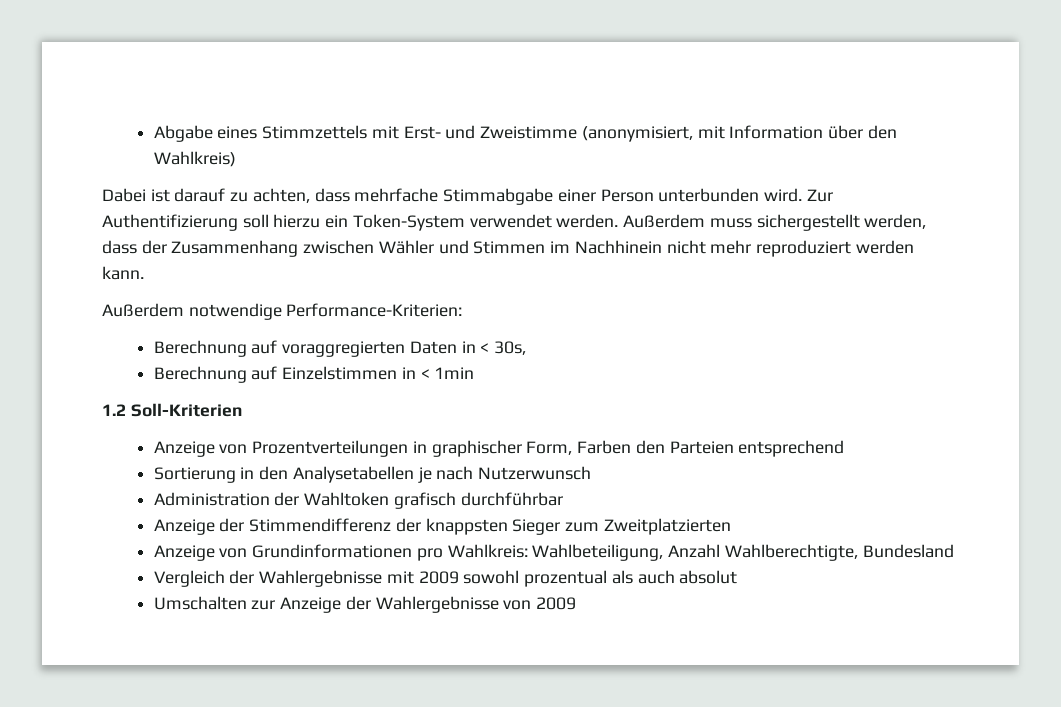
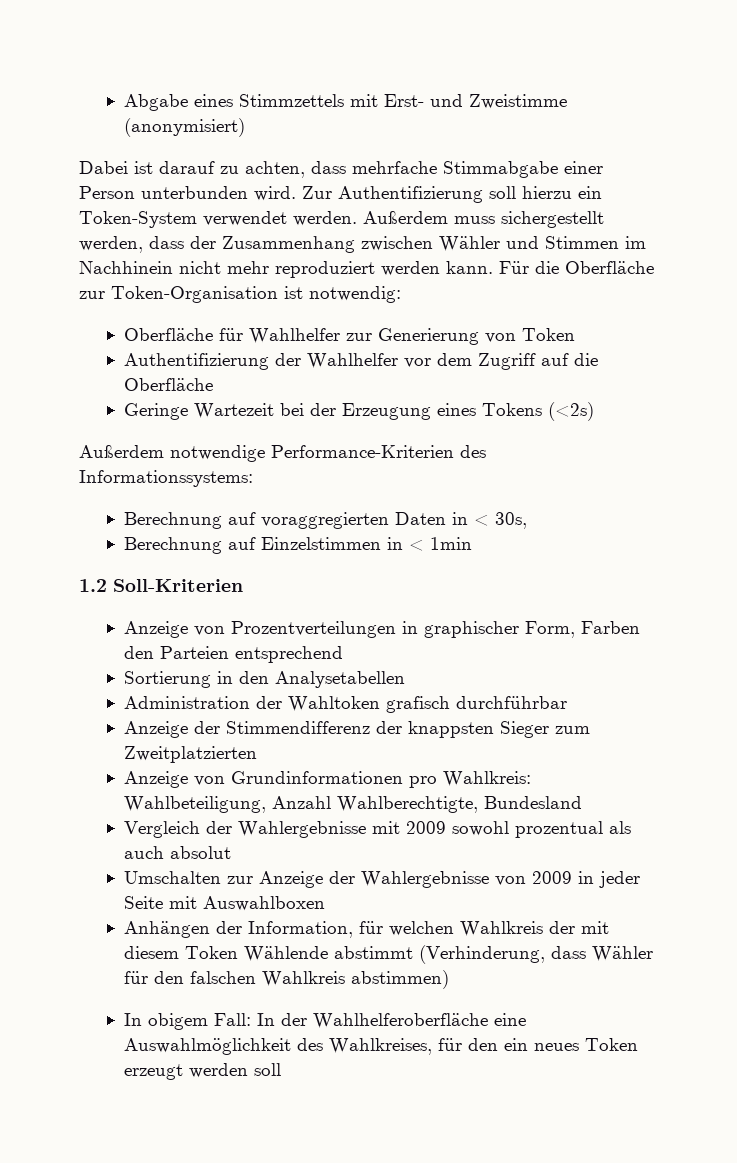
[581,125,897,142] [153,151,236,167] (anonymisiert, mit Information über den Wahlkreis) -> [124,118,246,137] (anonymisiert)
(144, 273) none -> [499,261,654,274] [79,286,401,303] [124,328,576,345] [124,353,599,370] [124,378,214,391] [124,402,595,421] Für die Oberfläche zur Token-Organisation ist notwendig: // Oberfläche für Wahlhelfer zur Generierung von Token // Authentifizierung der Wahlhelfer vor dem Zugriff auf die Oberfläche // Geringe Wartezeit bei der Erzeugung eines Tokens (<2s)
[286,303,463,317] Performance-Kriterien: -> [271,445,486,458] [79,470,253,487] Performance-Kriterien des Informationssystems:
[417,466,592,483] je nach Nutzerwunsch -> (406, 679) none
(577, 603) none -> [578,871,641,888] [124,896,326,911] [124,921,610,938] [124,945,654,964] [124,970,450,989] [124,1013,527,1030] [124,1038,639,1055] [124,1063,282,1080] in jeder Seite mit Auswahlboxen // Anhängen der Information, für welchen Wahlkreis der mit diesem Token Wählende abstimmt (Verhinderung, dass Wähler für den falschen Wahlkreis abstimmen) // In obigem Fall: In der Wahlhelferoberfläche eine Auswahlmöglichkeit des Wahlkreises, für den ein neues Token erzeugt werden soll

